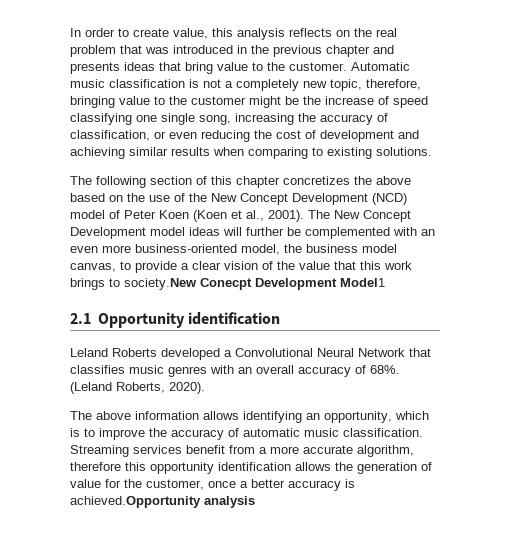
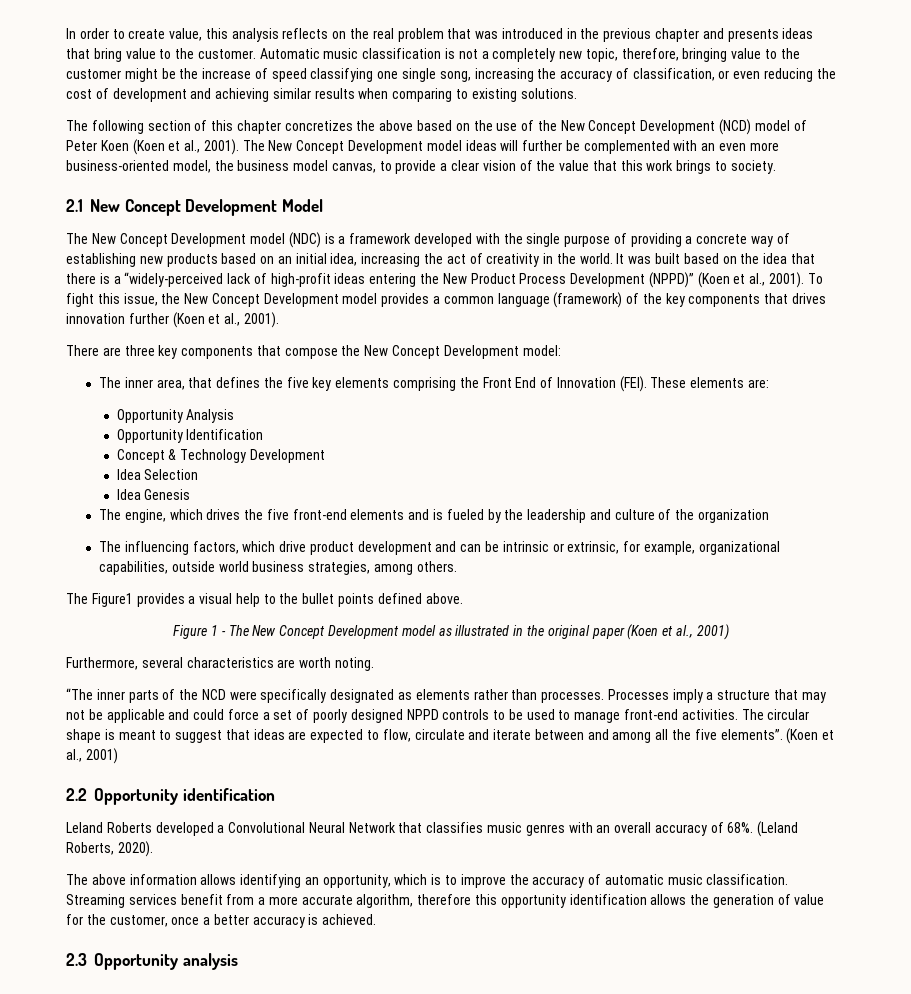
[124,278,385,290] [70,313,91,324] society.New Conecpt Development Model1 // 2.1 -> [730,160,776,174] [66,199,323,216] [66,232,790,248] [66,253,815,267] [66,272,823,288] [66,292,827,308] [66,312,279,328] [66,345,561,359] [99,376,770,392] [116,409,235,423] [116,429,264,443] [116,449,325,463] [116,469,199,480] [116,489,191,500] [99,509,770,523] [99,541,780,555] [99,561,457,575] [66,593,463,607] [173,624,729,640] [66,657,374,671] [66,688,826,703] [66,709,810,723] [66,728,835,744] [66,748,118,764] [66,788,87,801] society. // 2.1 New Concept Development Model // The New Concept Development model (NDC) is a framework developed with the single purpose of providing a concrete way of establishing new products based on an initial idea, increasing the act of creativity in the world. It was built based on the idea that there is a “widely-perceived lack of high-profit ideas entering the New Product Process Development (NPPD)” (Koen et al., 2001). To fight this issue, the New Concept Development model provides a common language (framework) of the key components that drives innovation further (Koen et al., 2001). // There are three key components that compose the New Concept Development model: // The inner area, that defines the five key elements comprising the Front End of Innovation (FEI). These elements are: // Opportunity Analysis // Opportunity Identification // Concept & Technology Development // Idea Selection // Idea Genesis // The engine, which drives the five front-end elements and is fueled by the leadership and culture of the organization // The influencing factors, which drive product development and can be intrinsic or extrinsic, for example, organizational capabilities, outside world business strategies, among others. // The Figure1 provides a visual help to the bullet points defined above. // Figure 1 - The New Concept Development model as illustrated in the original paper (Koen et al., 2001) // Furthermore, several characteristics are worth noting. // “The inner parts of the NCD were specifically designated as elements rather than processes. Processes imply a structure that may not be applicable and could force a set of poorly designed NPPD controls to be used to manage front-end activities. The circular shape is meant to suggest that ideas are expected to flow, circulate and iterate between and among all the five elements”. (Koen et al., 2001) // 2.2
[70,496,201,508] achieved.Opportunity -> [322,914,377,925] [66,953,178,970] achieved. // 2.3 Opportunity

